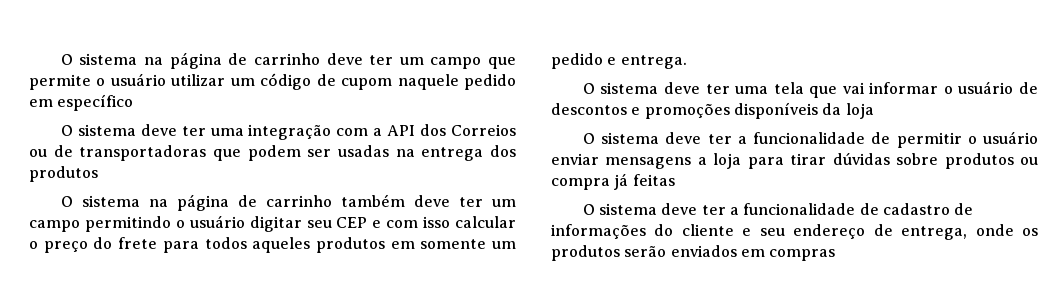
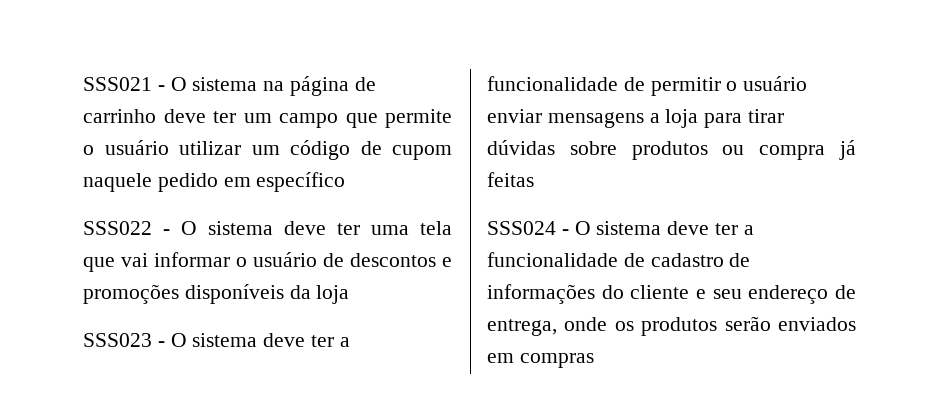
(60, 59) none -> [83,77,165,91] SSS021 -
[60,124,516,140] [29,145,516,161] [29,166,98,182] [60,194,516,211] [29,215,516,232] [29,237,516,253] [551,53,687,69] O sistema deve ter uma integração com a API dos Correios ou de transportadoras que podem ser usadas na entrega dos produtos // O sistema na página de carrinho também deve ter um campo permitindo o usuário digitar seu CEP e com isso calcular o preço do frete para todos aqueles produtos em somente um pedido e entrega. // -> [83,221,170,235] SSS022 -
(874, 111) none -> [83,333,165,347] SSS023 -
(675, 180) none -> [487,221,569,235] SSS024 -

